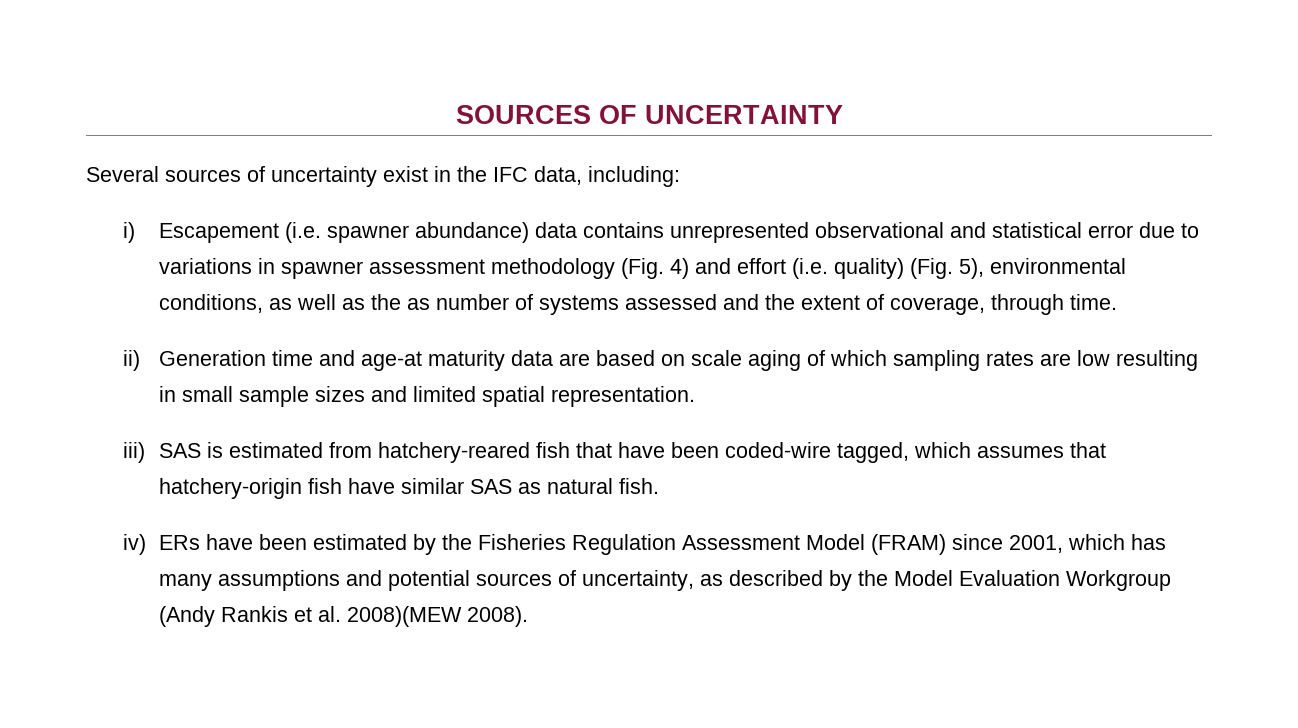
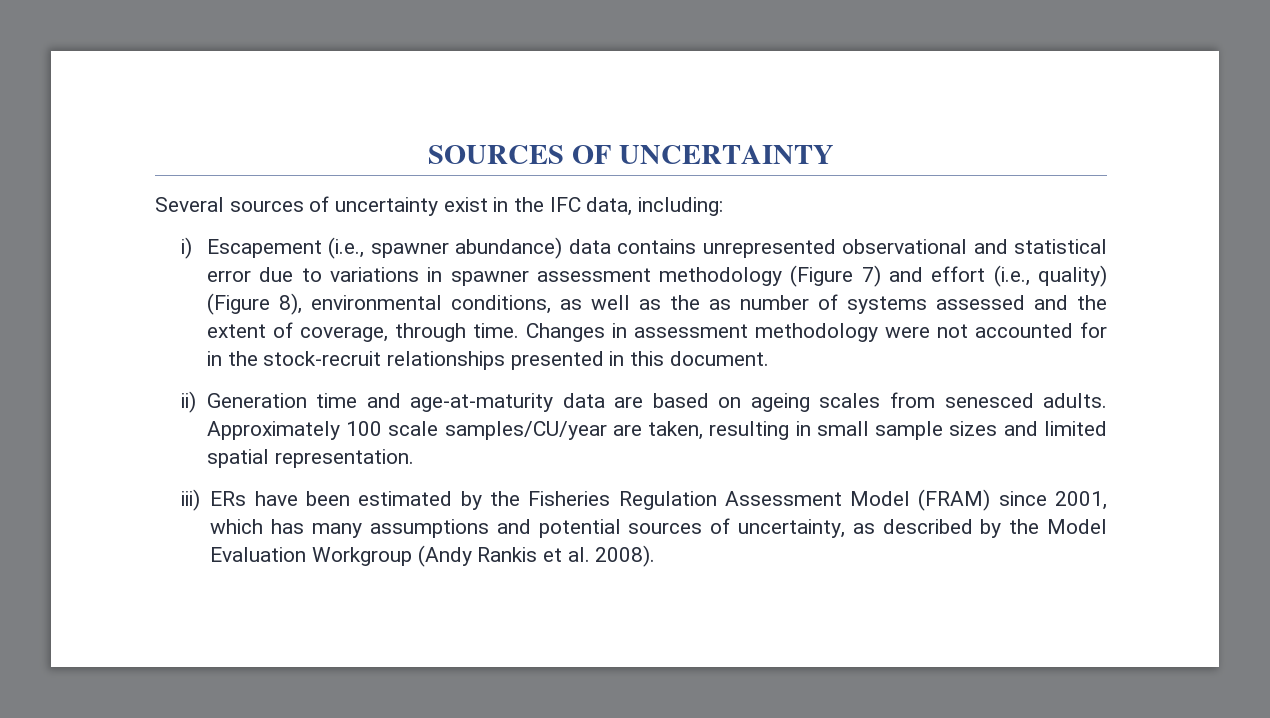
[285,222,322,243] (i.e. -> [328,237,365,259] (i.e.,
[621,258,985,279] (Fig. 4) and effort (i.e. quality) (Fig. 5), -> [790,265,1107,287] [206,293,302,315] (Figure 7) and effort (i.e., quality) (Figure 8),
(1118, 302) none -> [525,322,1107,342] [206,351,769,370] Changes in assessment methodology were not accounted for in the stock-recruit relationships presented in this document.
[361,350,506,371] age-at maturity -> [410,393,554,412] age-at-maturity
[691,350,1111,371] scale aging of which sampling rates are low -> [750,392,1107,412] [206,421,704,440] ageing scales from senesced adults. Approximately 100 scale samples/CU/year are taken,
[159,442,1107,463] [159,478,660,499] [122,534,146,555] SAS is estimated from hatchery-reared fish that have been coded-wire tagged, which assumes that hatchery-origin fish have similar SAS as natural fish. // iv) -> (200, 500) none
[347,606,463,627] 2008)(MEW -> (590, 554) none

